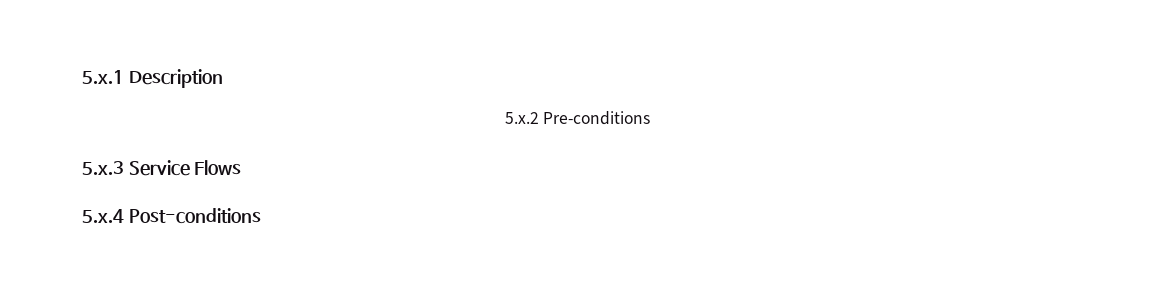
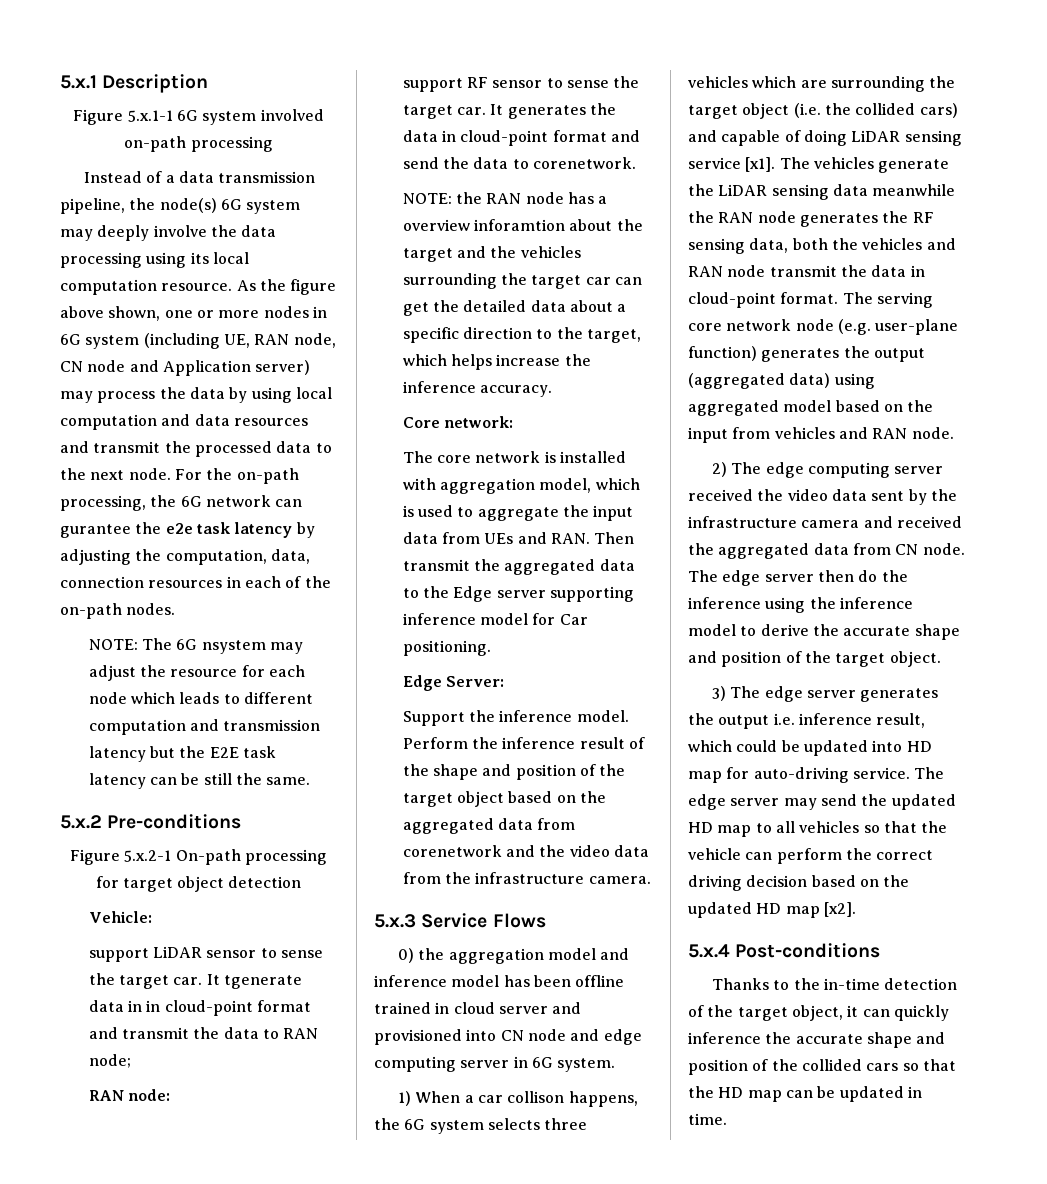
[504,111,651,125] [82,160,242,176] [82,208,261,224] 5.x.2 Pre-conditions // 5.x.3 Service Flows // 5.x.4 Post-conditions -> [73,109,324,125] [124,136,273,152] [83,171,316,183] [60,198,301,214] [60,225,277,241] [60,252,249,268] [60,279,337,295] [60,306,327,321] [60,333,336,349] [60,360,311,376] [60,387,332,403] [60,414,308,430] [60,441,332,457] [60,468,299,484] [60,495,303,511] [60,522,315,538] [60,549,310,565] [60,576,331,588] [60,603,176,619] [88,638,304,654] [88,665,306,681] [88,692,314,704] [88,719,321,735] [88,746,277,762] [88,773,311,789] [60,814,242,829] [70,849,327,865] [95,876,302,892] [88,911,152,923] [88,946,324,962] [88,973,303,989] [88,1000,312,1016] [88,1027,319,1039] [88,1054,131,1068] [88,1089,171,1101] [402,76,640,92] [402,103,617,119] [402,130,641,146] [402,157,637,169] [402,192,608,204] [402,219,643,231] [402,246,581,262] [402,273,643,289] [402,300,627,316] [402,327,642,343] [402,354,591,370] [402,381,553,397] [402,416,514,428] [402,451,627,463] [402,478,640,494] [402,505,634,521] [402,532,635,544] [402,559,635,575] [402,586,635,602] [402,613,588,625] [402,640,491,656] [402,675,505,691] [402,710,629,726] [402,737,646,749] [402,764,626,780] [402,791,607,807] [402,818,576,834] [402,845,650,857] [402,872,651,884] [374,913,546,928] [397,948,630,964] [374,975,625,987] [374,1002,582,1014] [374,1029,642,1045] [374,1056,616,1072] [397,1091,638,1107] [374,1118,588,1134] [688,76,956,92] [688,103,958,119] [688,130,962,146] [688,157,950,173] [688,184,956,200] [688,211,934,227] [688,238,956,254] [688,265,925,277] [688,292,933,308] [688,319,959,335] [688,346,925,362] [688,373,875,389] [688,400,934,416] [688,427,954,443] [711,462,944,478] [688,489,957,505] [688,516,962,528] [688,543,965,559] [688,570,908,586] [688,597,913,613] [688,624,960,640] [688,651,941,667] [711,686,939,702] [688,713,926,729] [688,740,932,756] [688,767,945,783] [688,794,956,810] [688,821,948,837] [688,848,934,864] [688,875,910,891] [688,902,856,918] [688,943,881,958] [711,978,958,990] [688,1005,949,1021] [688,1032,946,1048] [688,1059,956,1075] [688,1086,922,1102] [688,1113,727,1125] Figure 5.x.1-1 6G system involved on-path processing // Instead of a data transmission pipeline, the node(s) 6G system may deeply involve the data processing using its local computation resource. As the figure above shown, one or more nodes in 6G system (including UE, RAN node, CN node and Application server) may process the data by using local computation and data resources and transmit the processed data to the next node. For the on-path processing, the 6G network can gurantee the e2e task latency by adjusting the computation, data, connection resources in each of the on-path nodes. // NOTE: The 6G nsystem may adjust the resource for each node which leads to different computation and transmission latency but the E2E task latency can be still the same. // 5.x.2 Pre-conditions // Figure 5.x.2-1 On-path processing for target object detection // Vehicle: // support LiDAR sensor to sense the target car. It tgenerate data in in cloud-point format and transmit the data to RAN node; // RAN node: // support RF sensor to sense the target car. It generates the data in cloud-point format and send the data to corenetwork. // NOTE: the RAN node has a overview inforamtion about the target and the vehicles surrounding the target car can get the detailed data about a specific direction to the target, which helps increase the inference accuracy. // Core network: // The core network is installed with aggregation model, which is used to aggregate the input data from UEs and RAN. Then transmit the aggregated data to the Edge server supporting inference model for Car positioning. // Edge Server: // Support the inference model. Perform the inference result of the shape and position of the target object based on the aggregated data from corenetwork and the video data from the infrastructure camera. // 5.x.3 Service Flows // 0) the aggregation model and inference model has been offline trained in cloud server and provisioned into CN node and edge computing server in 6G system. // 1) When a car collison happens, the 6G system selects three vehicles which are surrounding the target object (i.e. the collided cars) and capable of doing LiDAR sensing service [x1]. The vehicles generate the LiDAR sensing data meanwhile the RAN node generates the RF sensing data, both the vehicles and RAN node transmit the data in cloud-point format. The serving core network node (e.g. user-plane function) generates the output (aggregated data) using aggregated model based on the input from vehicles and RAN node. // 2) The edge computing server received the video data sent by the infrastructure camera and received the aggregated data from CN node. The edge server then do the inference using the inference model to derive the accurate shape and position of the target object. // 3) The edge server generates the output i.e. inference result, which could be updated into HD map for auto-driving service. The edge server may send the updated HD map to all vehicles so that the vehicle can perform the correct driving decision based on the updated HD map [x2]. // 5.x.4 Post-conditions // Thanks to the in-time detection of the target object, it can quickly inference the accurate shape and position of the collided cars so that the HD map can be updated in time.

